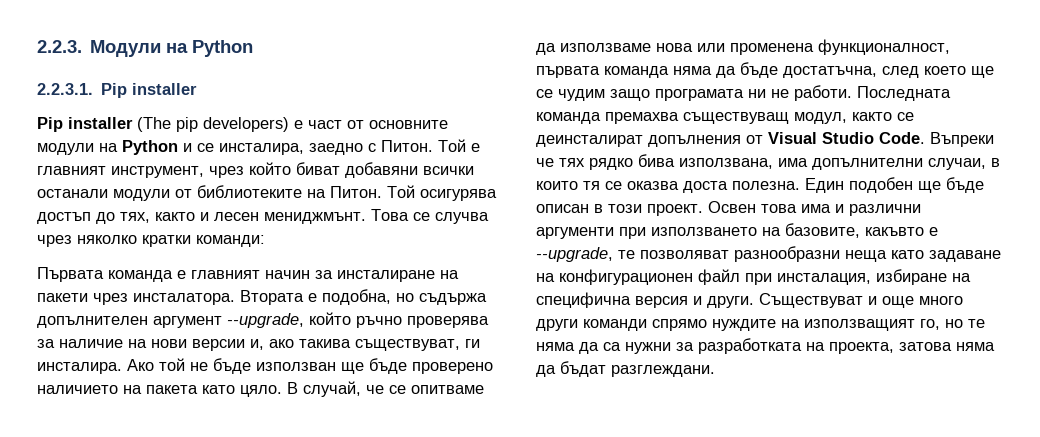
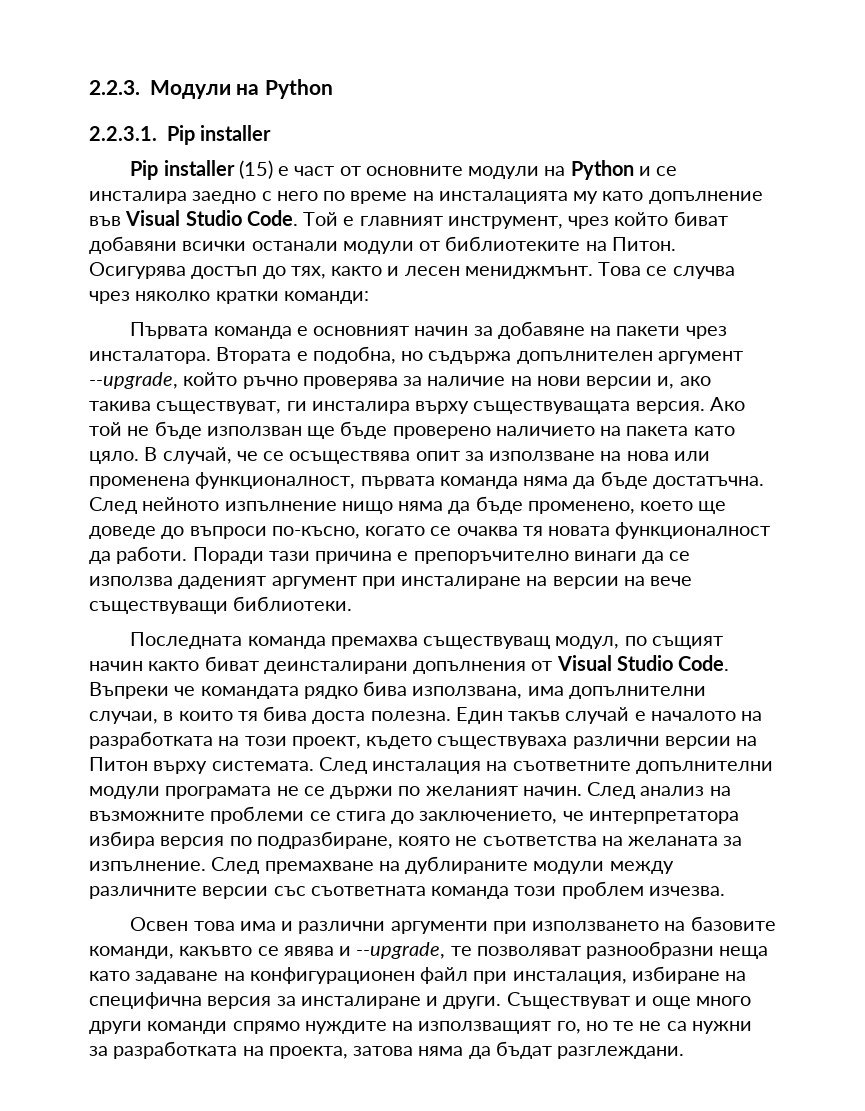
[137,117,289,132] (The pip developers) -> [238,160,273,179] (15)
[219,143,304,155] инсталира, -> [89,191,187,204] инсталира
[381,140,433,152] Питон. -> [276,191,763,204] [89,210,298,226] него по време на инсталацията му като допълнение във Visual Studio Code.
[387,185,497,201] Той осигурява -> [89,262,186,279] Осигурява
[191,270,260,279] главният -> [313,326,410,336] основният
[337,270,435,282] инсталиране -> [497,321,585,339] добавяне
[37,362,122,374] инсталира. -> [311,401,705,414] инсталира върху съществуващата версия.
[411,385,484,394] [536,43,651,55] опитваме да използваме -> [289,451,622,464] осъществява опит за използване на
[783,66,994,78] [536,85,852,101] достатъчна, след което ще се чудим защо програмата ни не работи. -> [652,476,764,489] [89,496,727,514] [89,522,771,539] [89,546,691,564] [89,576,693,589] [89,596,353,614] достатъчна. След нейното изпълнение нищо няма да бъде променено, което ще доведе до въпроси по-късно, когато се очаква тя новата функционалност да работи. Поради тази причина е препоръчително винаги да се използва даденият аргумент при инсталиране на версии на вече съществуващи библиотеки. //
[852,112,914,121] [536,135,643,147] както се деинсталират -> [624,636,723,649] [89,656,408,674] по същият начин както биват деинсталирани
[559,158,585,167] тях -> [200,686,299,699] командата
[605,181,679,190] се оказва -> [263,706,308,721] бива
[849,177,984,193] [536,204,703,216] подобен ще бъде описан в този проект. -> [508,707,763,724] [89,731,758,749] [89,757,773,774] [89,782,731,799] [89,806,739,824] [89,831,743,849] [89,856,674,874] [89,881,725,899] такъв случай е началото на разработката на този проект, където съществуваха различни версии на Питон върху системата. След инсталация на съответните допълнителни модули програмата не се държи по желаният начин. След анализ на възможните проблеми се стига до заключението, че интерпретатора избира версия по подразбиране, която не съответства на желаната за изпълнение. След премахване на дублираните модули между различните версии със съответната команда този проблем изчезва. //
[785,223,938,238] базовите, какъвто е -> [690,916,776,931] [89,946,352,959] базовите команди, какъвто се явява и
(688, 302) none -> [276,996,421,1009] за инсталиране
[536,342,599,354] няма да -> [639,1021,662,1031] не

